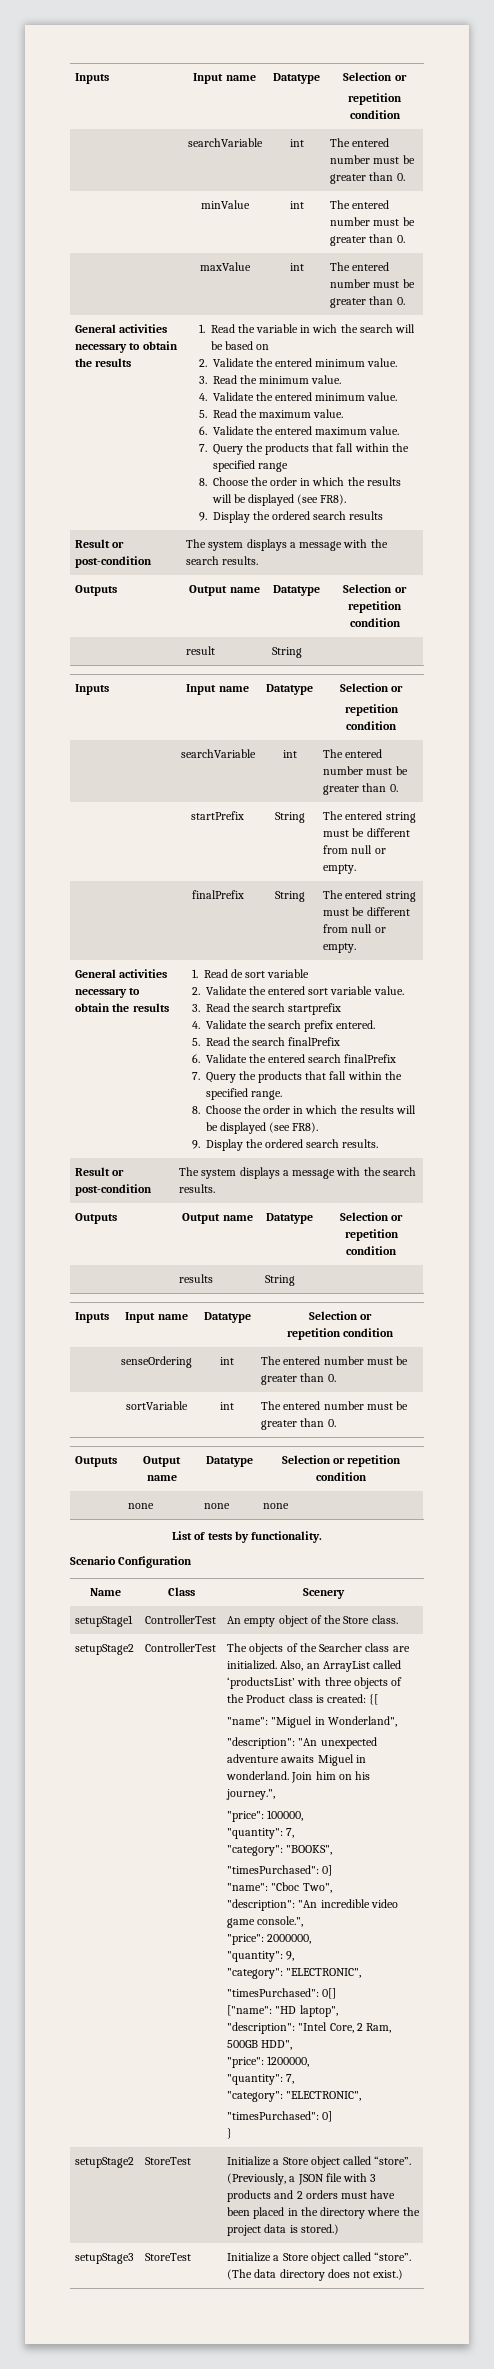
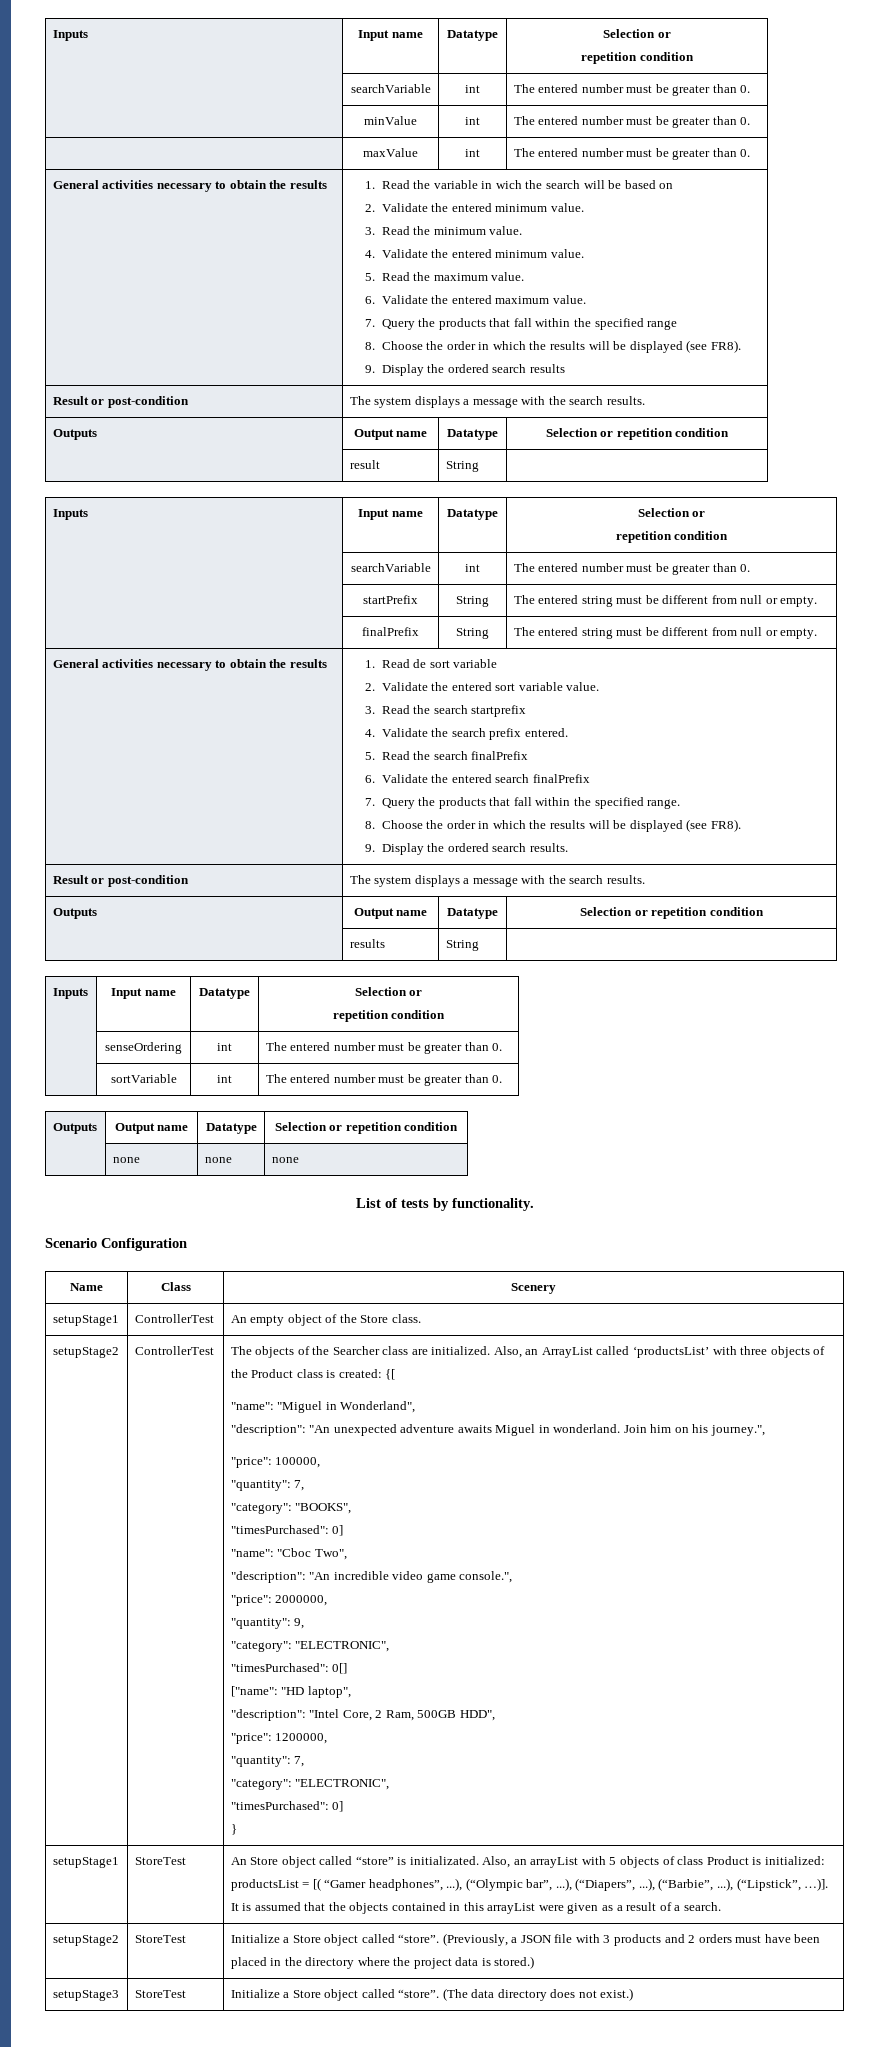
(233, 2133) none -> [52,1857,119,1868] [134,1857,186,1865] [230,1856,825,1868] [230,1878,829,1891] [230,1902,721,1914] // setupStage1 | StoreTest | An Store object called “store” is initializated. Also, an arrayList with 5 objects of class Product is initialized: productsList = [( “Gamer headphones”, ...), (“Olympic bar”, ...), (“Diapers”, ...), (“Barbie”, ...), (“Lipstick”, …)]. It is assumed that the objects contained in this arrayList were given as a result of a search.

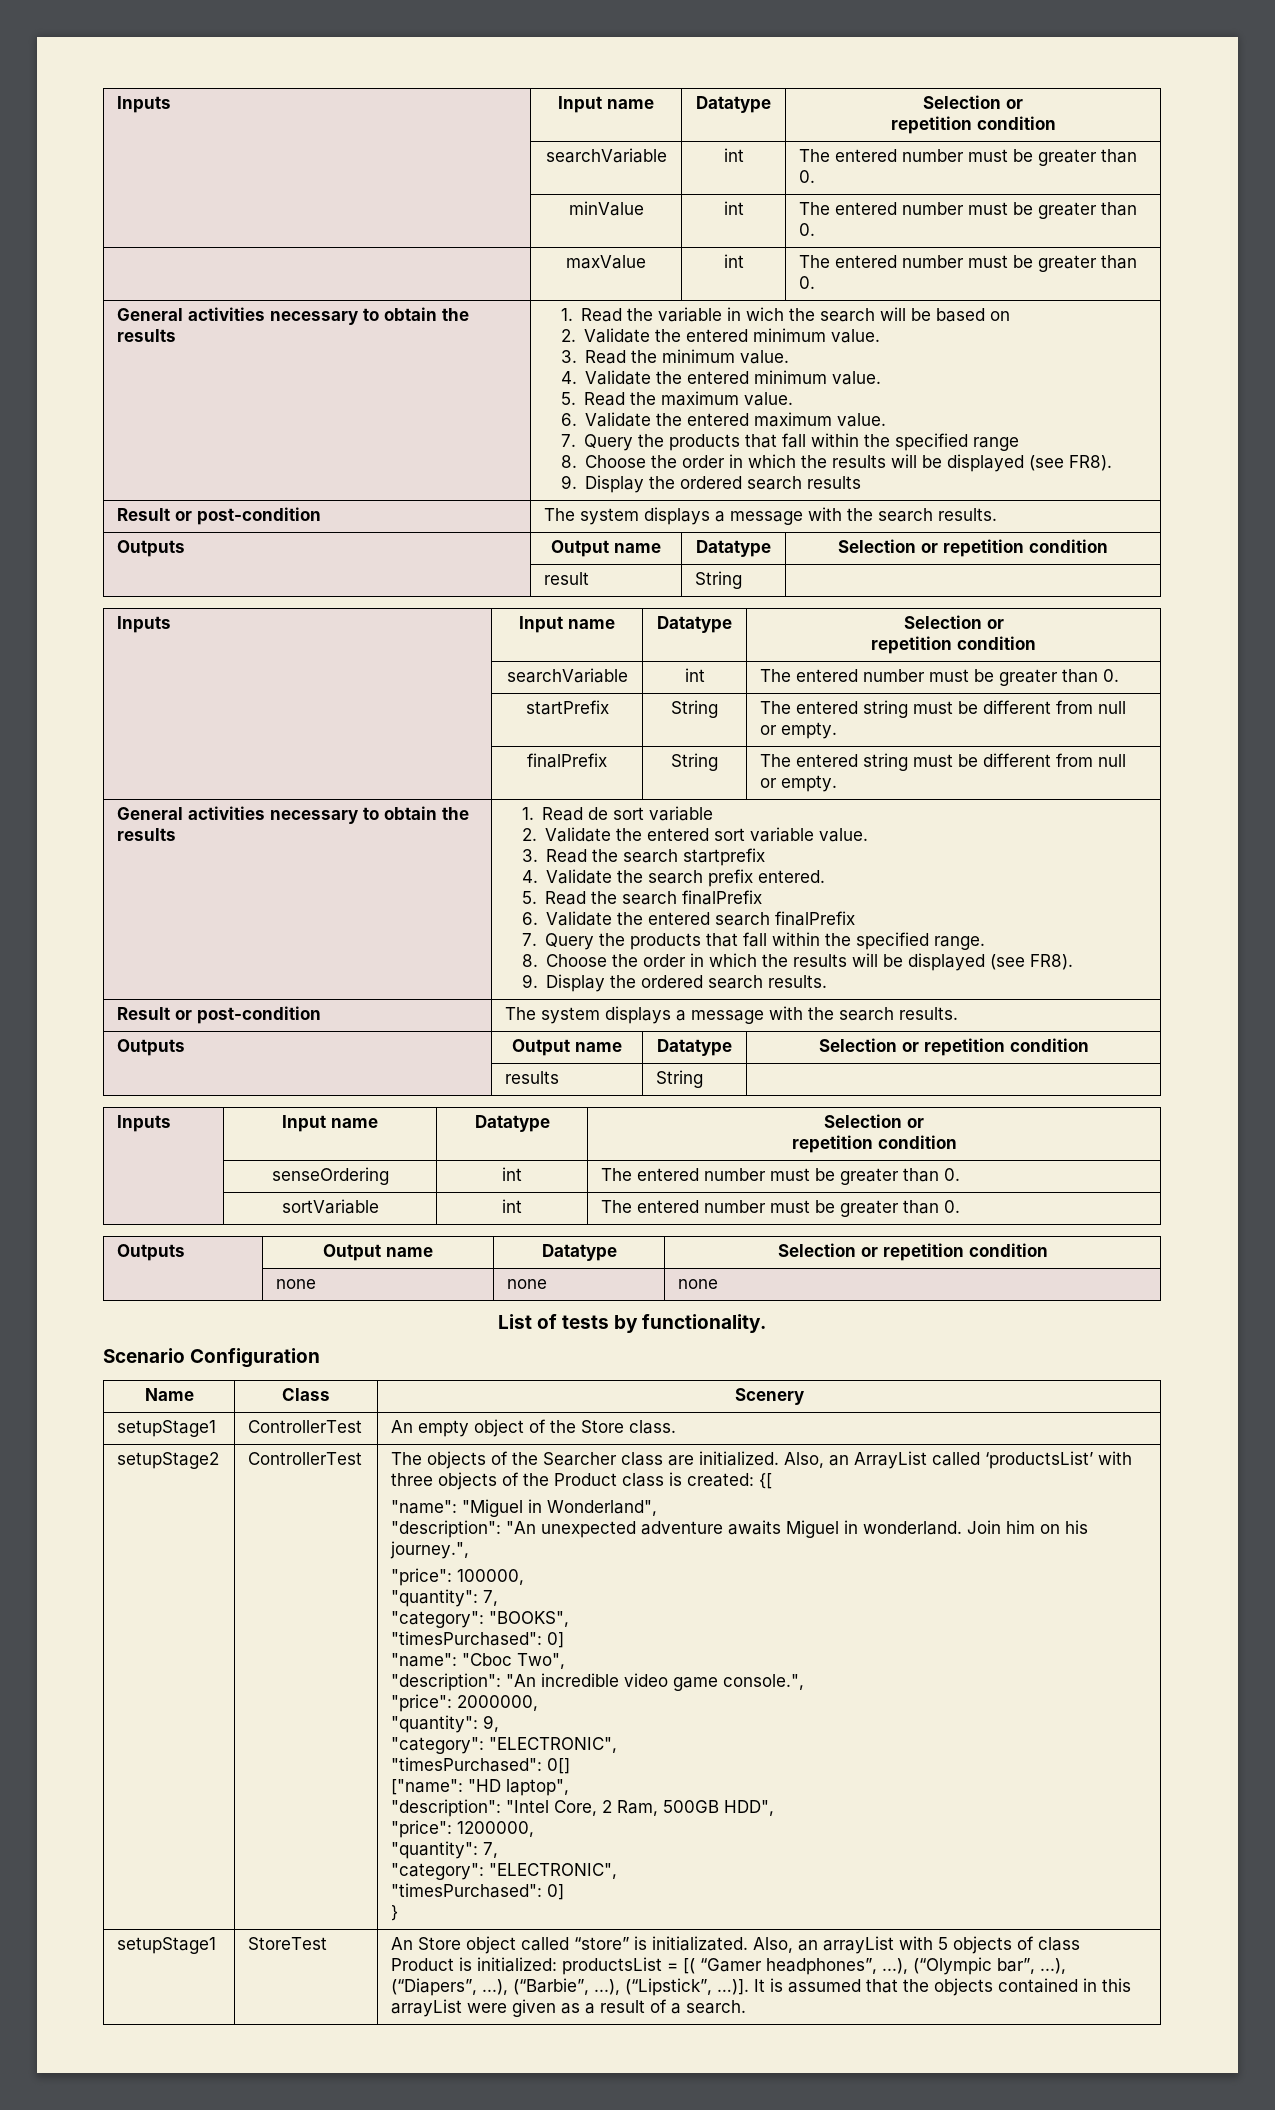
[52,1935,119,1946] [134,1935,186,1943] [230,1933,821,1946] [230,1956,535,1969] [52,1990,119,2001] [134,1990,186,1998] [230,1988,634,2001] // setupStage2 | StoreTest | Initialize a Store object called “store”. (Previously, a JSON file with 3 products and 2 orders must have been placed in the directory where the project data is stored.) // setupStage3 | StoreTest | Initialize a Store object called “store”. (The data directory does not exist.) -> (747, 2007) none

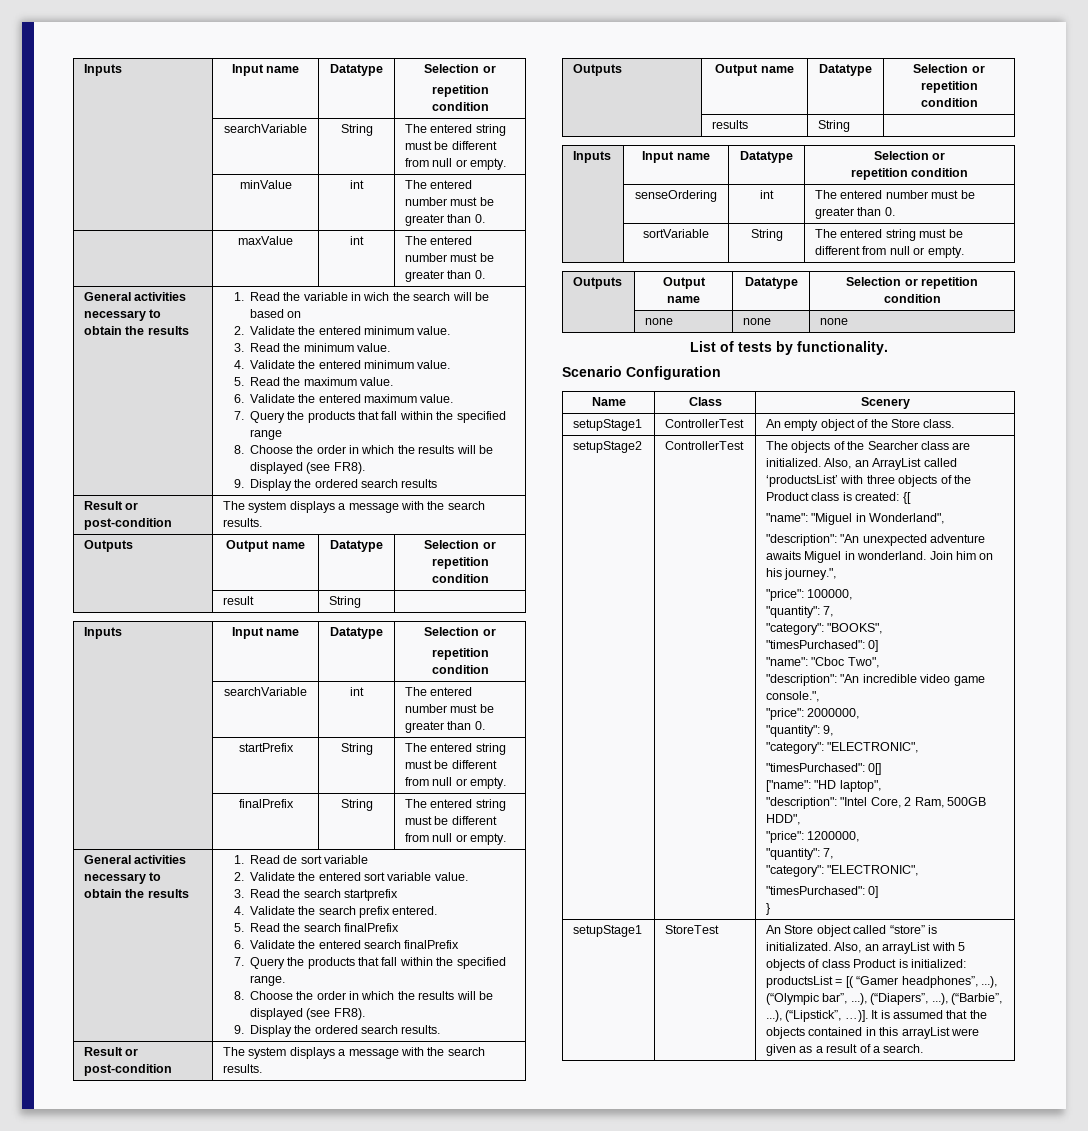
[117,96,172,113] [558,96,654,113] [696,96,771,113] [923,95,1023,109] [890,116,1056,134] [545,148,667,163] [723,148,744,162] [799,149,1138,166] [799,170,816,183] Inputs | Input name | Datatype | Selection or // repetition condition // | searchVariable | int | The entered number must be greater than 0. -> [84,64,123,76] [231,64,300,76] [330,64,383,76] [424,64,496,73] [431,85,489,97] [431,102,489,111] [224,124,307,133] [340,124,373,136] [405,124,506,136] [405,141,497,150] [405,158,507,170] Inputs | Input name | Datatype | Selection or // repetition condition // | searchVariable | String | The entered string must be different from null or empty.
[502,1199,522,1213] [601,1200,961,1217] int | The entered number must be greater than 0. -> [750,229,783,241] [815,229,963,241] [815,246,964,258] String | The entered string must be different from null or empty.

